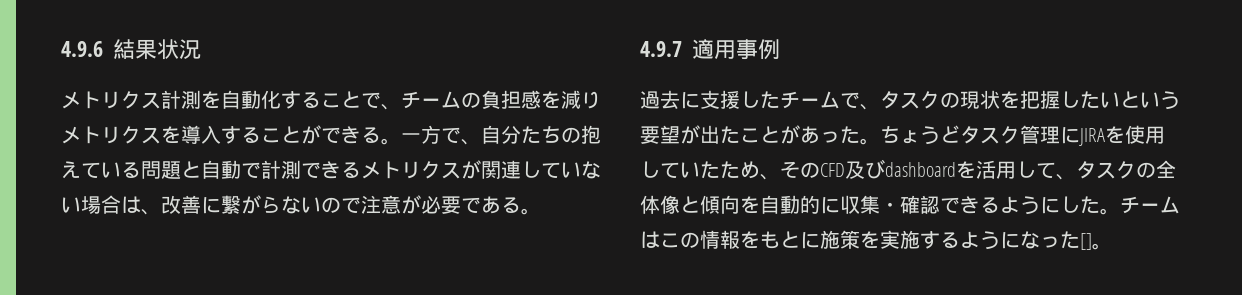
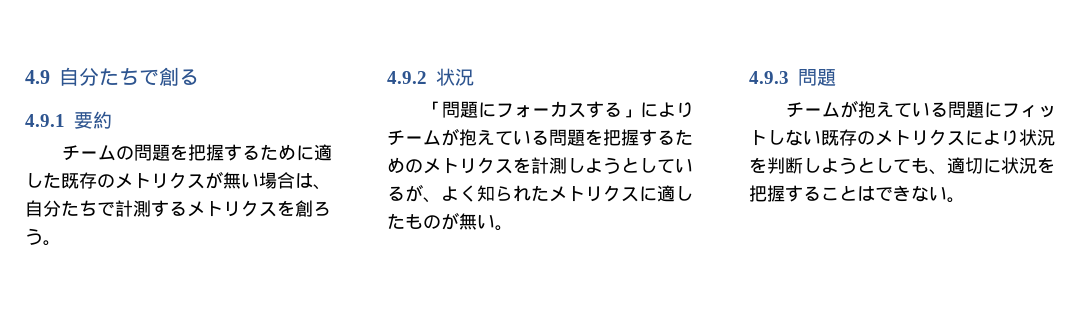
[61,39,201,60] [61,90,601,110] [61,125,601,145] [61,160,601,179] [61,195,541,215] [640,38,780,60] [640,90,1180,110] [640,125,1165,146] [640,159,1176,180] [640,195,1180,215] [640,230,1092,250] 4.9.6結果状況 // メトリクス計測を自動化することで、チームの負担感を減りメトリクスを導入することができる。一方で、自分たちの抱えている問題と自動で計測できるメトリクスが関連していない場合は、改善に繋がらないので注意が必要である。 // 4.9.7適用事例 // 過去に支援したチームで、タスクの現状を把握したいという要望が出たことがあった。ちょうどタスク管理にJIRAを使用していたため、そのCFD及びdashboardを活用して、タスクの全体像と傾向を自動的に収集・確認できるようにした。チームはこの情報をもとに施策を実施するようになった[] -> [25,67,199,86] [25,111,112,129] [61,144,332,161] [25,171,331,190] [25,200,331,217] [25,228,61,246] [387,68,474,86] [423,101,694,118] [387,128,693,146] [387,157,693,174] [387,184,693,203] [387,212,513,231] [749,69,836,86] [785,100,1056,118] [749,129,1055,146] [749,157,1055,175] [749,185,947,202] 4.9自分たちで創る // 4.9.1要約 // チームの問題を把握するために適した既存のメトリクスが無い場合は、自分たちで計測するメトリクスを創ろう。 // 4.9.2状況 // 「問題にフォーカスする」によりチームが抱えている問題を把握するためのメトリクスを計測しようとしているが、よく知られたメトリクスに適したものが無い。 // 4.9.3問題 // チームが抱えている問題にフィットしない既存のメトリクスにより状況を判断しようとしても、適切に状況を把握することはできない

